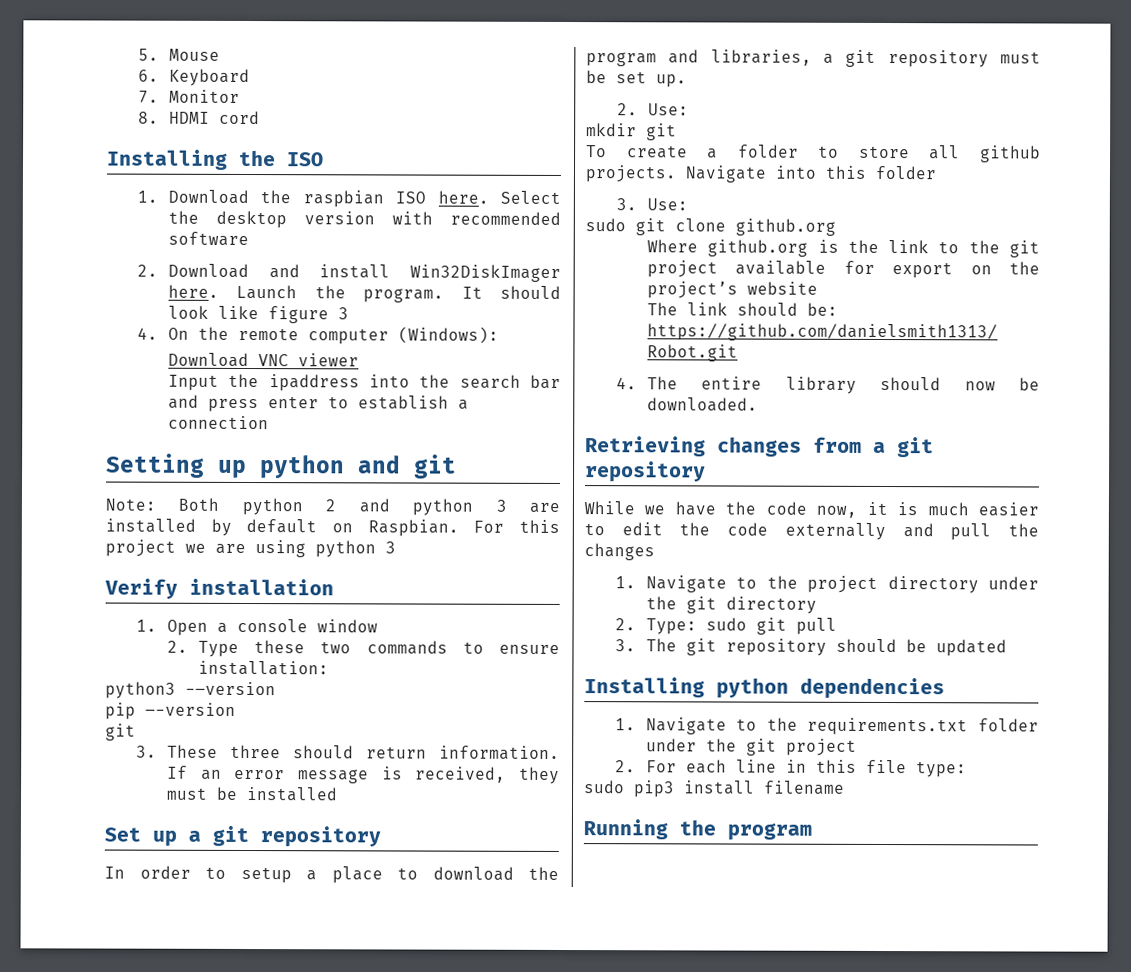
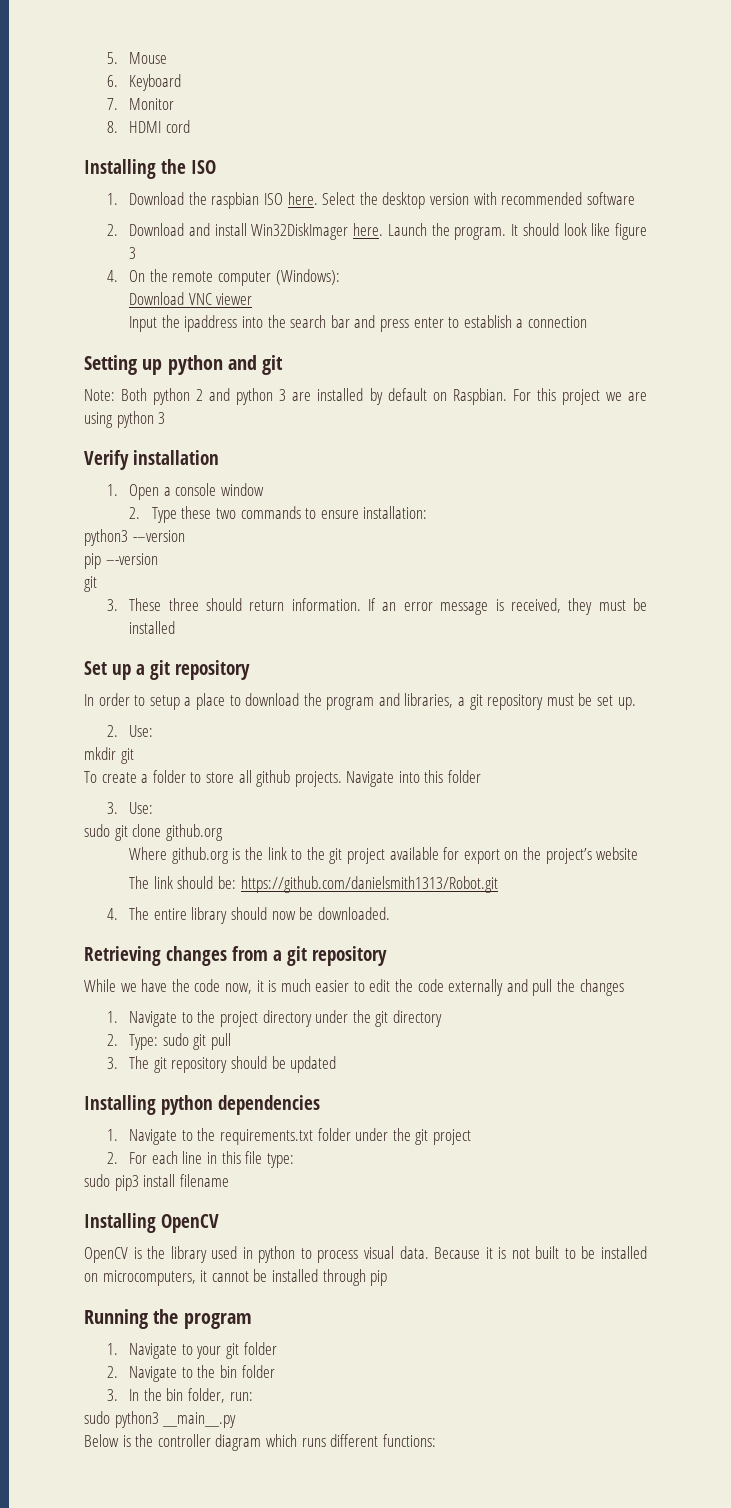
[583,819,812,841] Running the program -> [84,1213,219,1233] [84,1246,647,1263] [84,1269,388,1286] [84,1309,252,1329] [106,1342,277,1359] [106,1365,275,1382] [106,1388,253,1403] [84,1411,237,1428] [84,1434,436,1451] Installing OpenCV // OpenCV is the library used in python to process visual data. Because it is not built to be installed on microcomputers, it cannot be installed through pip // Running the program // 1. Navigate to your git folder // 2. Navigate to the bin folder // 3. In the bin folder, run: // sudo python3 __main__.py // Below is the controller diagram which runs different functions:

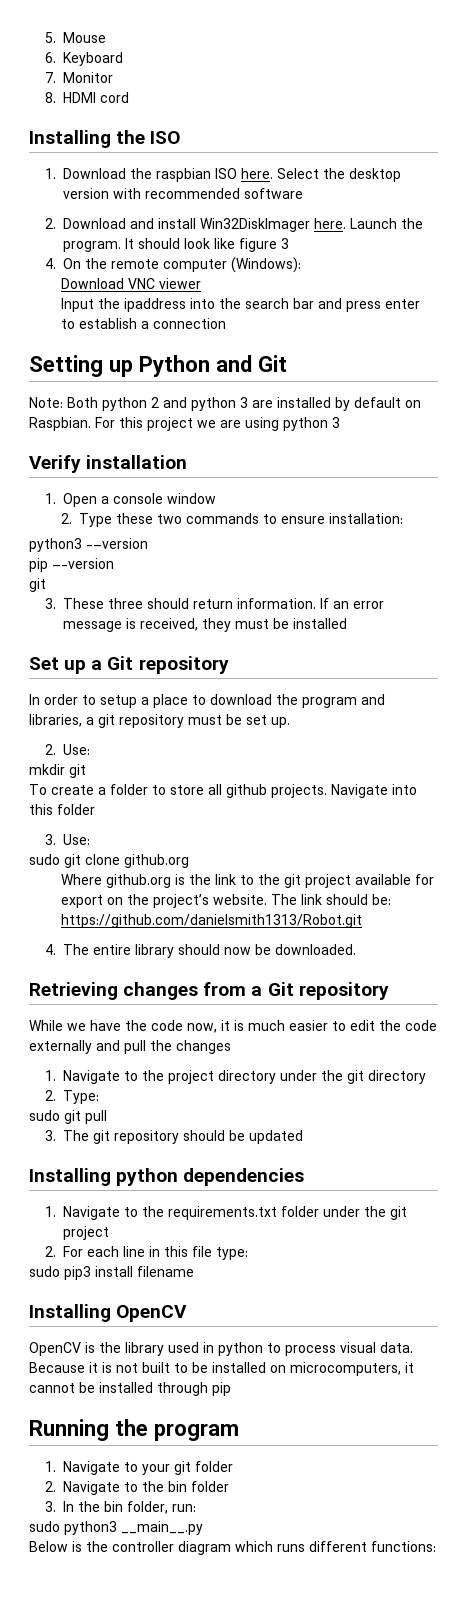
[167,355,284,375] python and git -> [139,355,287,377] Python and Git
[150,660,170,680] git -> [107,656,134,670] Git
[596,847,639,860] website // -> [213,894,268,905] website.
[287,946,307,966] git -> [267,982,294,996] Git
(159, 1042) none -> (100, 1097) //

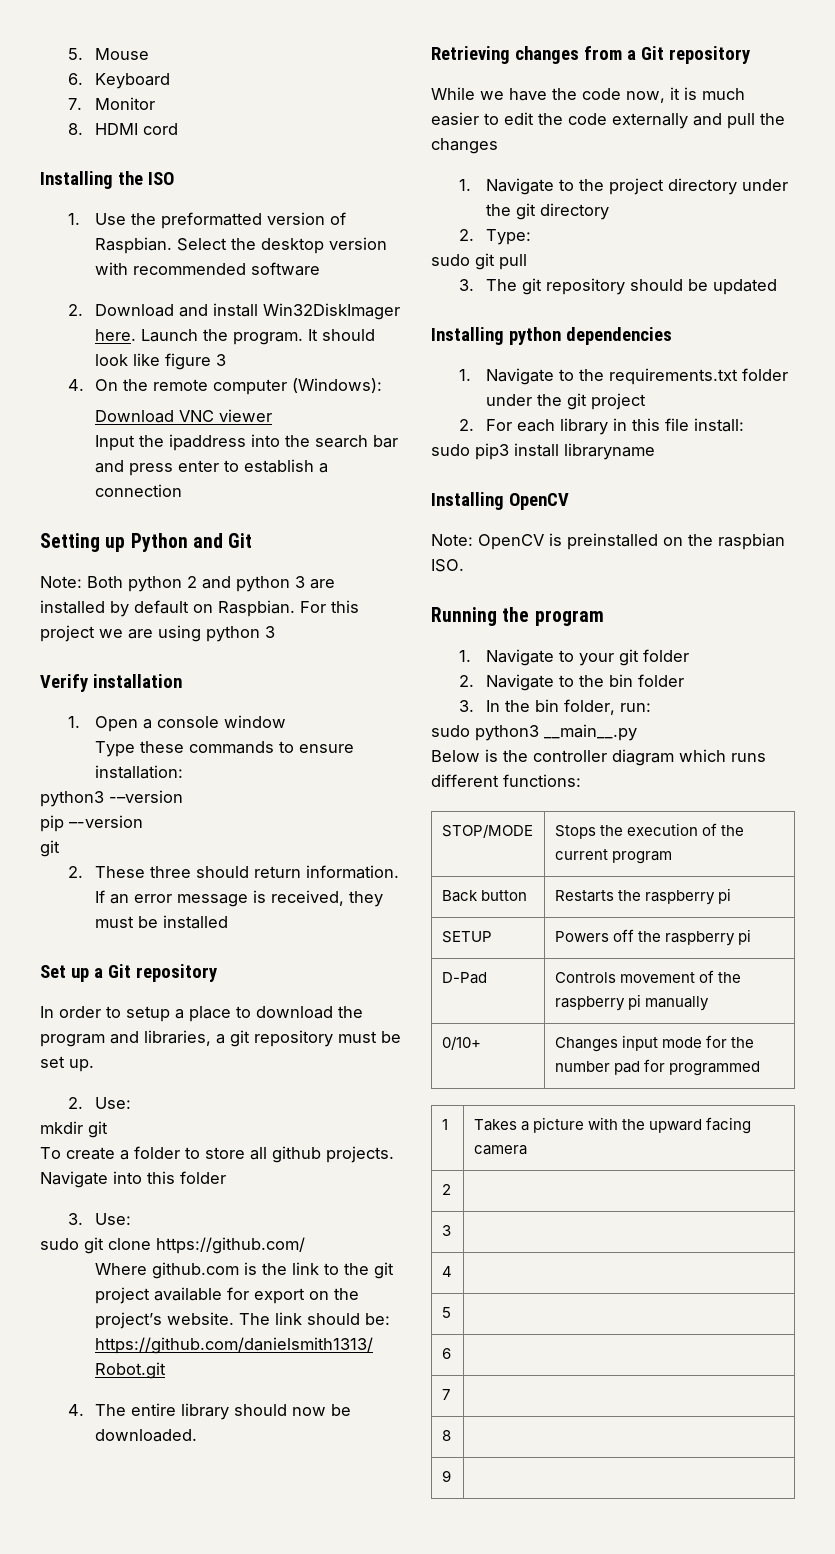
[63,168,274,182] Download the raspbian ISO here. -> [95,212,347,229] [95,237,173,254] Use the preformatted version of Raspbian.
[61,513,73,524] 2. -> (287, 721) none
[157,514,183,524] two -> (185, 747) none
[45,598,57,609] 3. -> [67,866,83,878] 2.
[124,854,189,868] github.org -> [156,1237,305,1254] https://github.com/
[106,874,172,888] github.org -> [152,1262,240,1279] github.com
[123,1246,146,1257] line -> [560,418,609,435] library
[216,1247,249,1260] type: -> [694,418,745,432] install:
[137,1266,194,1277] filename -> [564,443,655,460] libraryname
(188, 1313) none -> [431,534,473,546] Note:
[99,1342,413,1356] [29,1362,414,1376] [29,1382,231,1396] the library used in python to process visual data. Because it is not built to be installed on microcomputers, it cannot be installed through pip -> [567,533,785,550] [431,559,464,572] preinstalled on the raspbian ISO.
(436, 1546) none -> [441,824,533,838] [554,823,745,839] [554,849,673,864] [441,890,528,902] [554,888,732,905] [441,931,492,943] [554,929,752,946] [441,972,487,984] [554,970,742,983] [554,994,710,1011] [441,1036,481,1050] [554,1035,755,1052] [554,1059,761,1076] [441,1119,448,1130] [473,1117,752,1134] [473,1145,527,1155] [441,1184,451,1195] [441,1225,451,1236] [441,1266,452,1277] [441,1307,451,1318] [441,1348,451,1359] [441,1389,450,1400] [441,1430,451,1441] [441,1470,451,1482] // STOP/MODE | Stops the execution of the current program // Back button | Restarts the raspberry pi // SETUP | Powers off the raspberry pi // D-Pad | Controls movement of the raspberry pi manually // 0/10+ | Changes input mode for the number pad for programmed // 1 | Takes a picture with the upward facing camera // 2 | // 3 | // 4 | // 5 | // 6 | // 7 | // 8 | // 9 |

